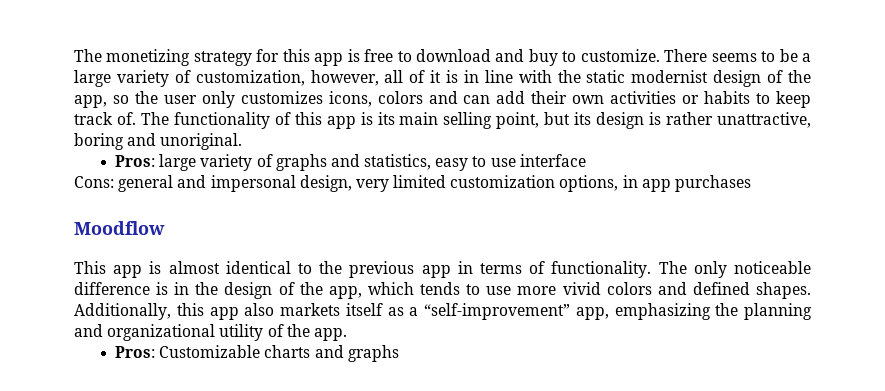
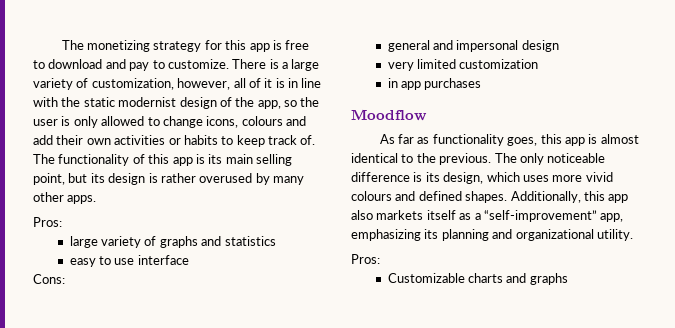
[528,49,558,66] buy -> [129,62,150,71] pay
[711,49,798,62] seems to be -> [269,59,279,69] is
[201,91,491,108] only customizes icons, colors and can -> [61,116,306,128] is only allowed to change icons, colours and
[717,112,812,128] [74,133,243,150] [114,155,155,167] unattractive, boring and unoriginal. // Pros: -> [199,173,304,185] [33,192,97,204] [33,217,62,227] overused by many other apps. // Pros: //
[364,154,432,170] statistics, -> [224,236,276,246] statistics //
(114, 182) none -> (65, 279) //
[299,175,352,192] design, -> [521,40,559,52] design //
[559,175,619,192] options, -> (539, 64) //
[74,261,106,274] This -> [379,134,562,146] As far as functionality goes, this
[349,261,652,278] previous app in terms of functionality. -> [439,153,492,165] previous.
[174,282,512,299] in the design of the app, which tends to use -> [425,172,549,184] its design, which uses
[606,282,652,295] colors -> [351,191,392,201] colours
[715,303,739,316] the -> [424,229,439,239] its
[219,324,347,341] [114,346,155,358] utility of the app. // Pros: -> [596,229,633,241] [351,254,380,264] utility. // Pros: //

